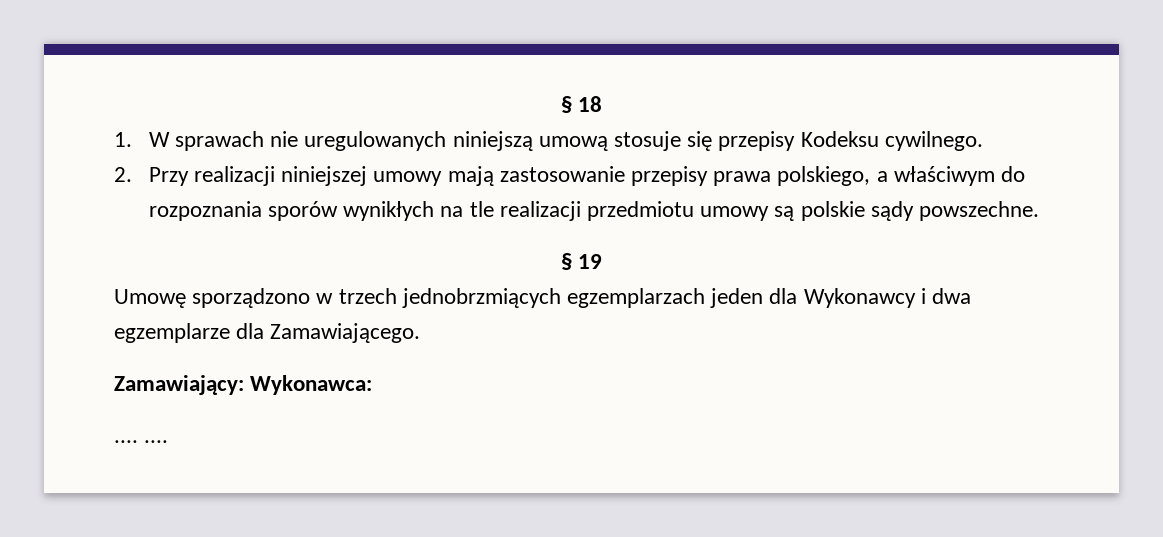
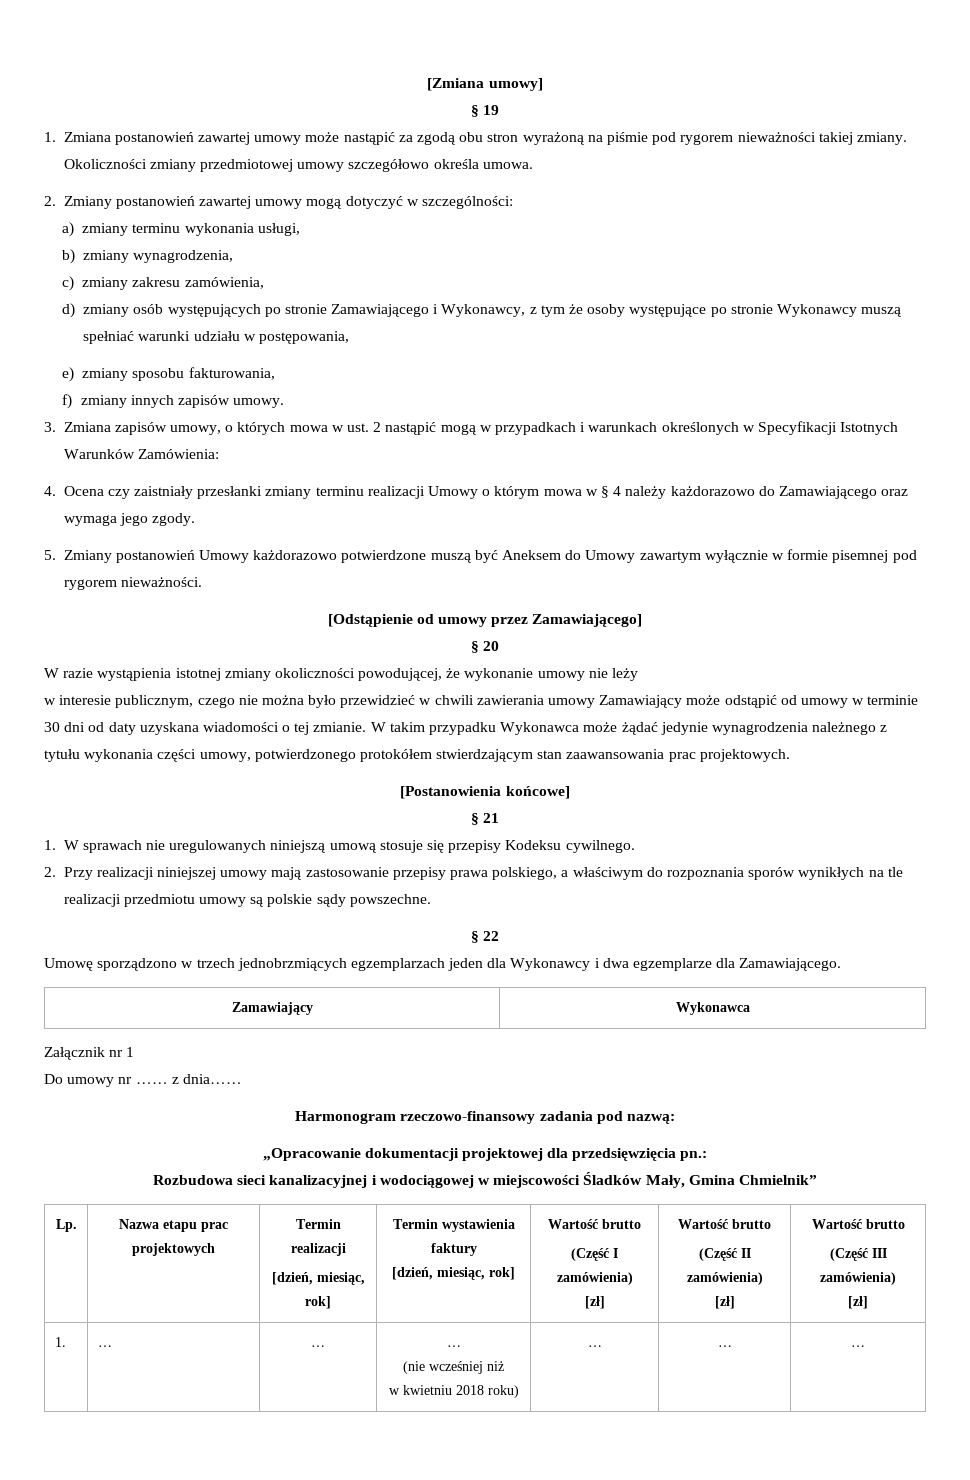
[560,96,603,113] § 18 -> [427,78,543,91] [470,105,500,117] [44,132,907,145] [63,159,533,172] [44,196,514,209] [62,222,300,237] [62,249,234,264] [62,276,264,291] [62,303,903,318] [83,331,349,344] [62,367,275,382] [62,394,285,409] [44,421,899,435] [63,449,219,459] [44,486,909,499] [63,513,196,526] [44,549,917,563] [63,577,202,590] [327,614,643,627] [470,641,500,653] [44,668,639,681] [44,695,919,708] [44,722,888,735] [44,749,790,762] [400,786,570,799] [470,813,500,825] [Zmiana umowy] // § 19 // 1. Zmiana postanowień zawartej umowy może nastąpić za zgodą obu stron wyrażoną na piśmie pod rygorem nieważności takiej zmiany. Okoliczności zmiany przedmiotowej umowy szczegółowo określa umowa. // 2. Zmiany postanowień zawartej umowy mogą dotyczyć w szczególności: // a) zmiany terminu wykonania usługi, // b) zmiany wynagrodzenia, // c) zmiany zakresu zamówienia, // d) zmiany osób występujących po stronie Zamawiającego i Wykonawcy, z tym że osoby występujące po stronie Wykonawcy muszą spełniać warunki udziału w postępowania, // e) zmiany sposobu fakturowania, // f) zmiany innych zapisów umowy. // 3. Zmiana zapisów umowy, o których mowa w ust. 2 nastąpić mogą w przypadkach i warunkach określonych w Specyfikacji Istotnych Warunków Zamówienia: // 4. Ocena czy zaistniały przesłanki zmiany terminu realizacji Umowy o którym mowa w § 4 należy każdorazowo do Zamawiającego oraz wymaga jego zgody. // 5. Zmiany postanowień Umowy każdorazowo potwierdzone muszą być Aneksem do Umowy zawartym wyłącznie w formie pisemnej pod rygorem nieważności. // [Odstąpienie od umowy przez Zamawiającego] // § 20 // W razie wystąpienia istotnej zmiany okoliczności powodującej, że wykonanie umowy nie leży // w interesie publicznym, czego nie można było przewidzieć w chwili zawierania umowy Zamawiający może odstąpić od umowy w terminie 30 dni od daty uzyskana wiadomości o tej zmianie. W takim przypadku Wykonawca może żądać jedynie wynagrodzenia należnego z tytułu wykonania części umowy, potwierdzonego protokółem stwierdzającym stan zaawansowania prac projektowych. // [Postanowienia końcowe] // § 21
[578,254,603,269] 19 -> [483,931,500,941] 22
[114,375,373,395] [114,440,169,443] // Zamawiający: Wykonawca: // .... .... -> [231,1002,313,1015] [675,1002,750,1015] [44,1047,135,1060] [44,1074,242,1087] [295,1111,675,1124] [262,1148,708,1161] [153,1172,817,1188] [55,1219,77,1232] [119,1219,229,1232] [132,1243,215,1256] [295,1219,341,1229] [290,1243,346,1256] [271,1272,365,1285] [305,1296,331,1309] [392,1219,515,1232] [430,1243,477,1256] [392,1267,515,1280] [548,1219,641,1229] [571,1248,618,1261] [556,1272,633,1285] [584,1296,605,1309] [678,1219,771,1229] [698,1248,751,1261] [686,1272,763,1285] [714,1296,735,1309] [811,1219,905,1229] [829,1248,887,1261] [820,1272,896,1285] [848,1296,868,1309] [54,1337,66,1347] [97,1345,112,1347] [311,1345,325,1347] [446,1345,461,1347] [403,1361,504,1374] [388,1385,519,1398] [587,1345,602,1347] [717,1345,732,1347] [851,1345,865,1347] // Zamawiający | Wykonawca // Załącznik nr 1 // Do umowy nr …… z dnia…… // Harmonogram rzeczowo-finansowy zadania pod nazwą: // „Opracowanie dokumentacji projektowej dla przedsięwzięcia pn.: // Rozbudowa sieci kanalizacyjnej i wodociągowej w miejscowości Śladków Mały, Gmina Chmielnik” // Lp. | Nazwa etapu prac projektowych | Termin realizacji // [dzień, miesiąc, rok] | Termin wystawienia faktury // [dzień, miesiąc, rok] | Wartość brutto // (Część I zamówienia) // [zł] | Wartość brutto // (Część II zamówienia) // [zł] | Wartość brutto // (Część III zamówienia) // [zł] // 1. | … | … | … // (nie wcześniej niż // w kwietniu 2018 roku) | … | … | …

